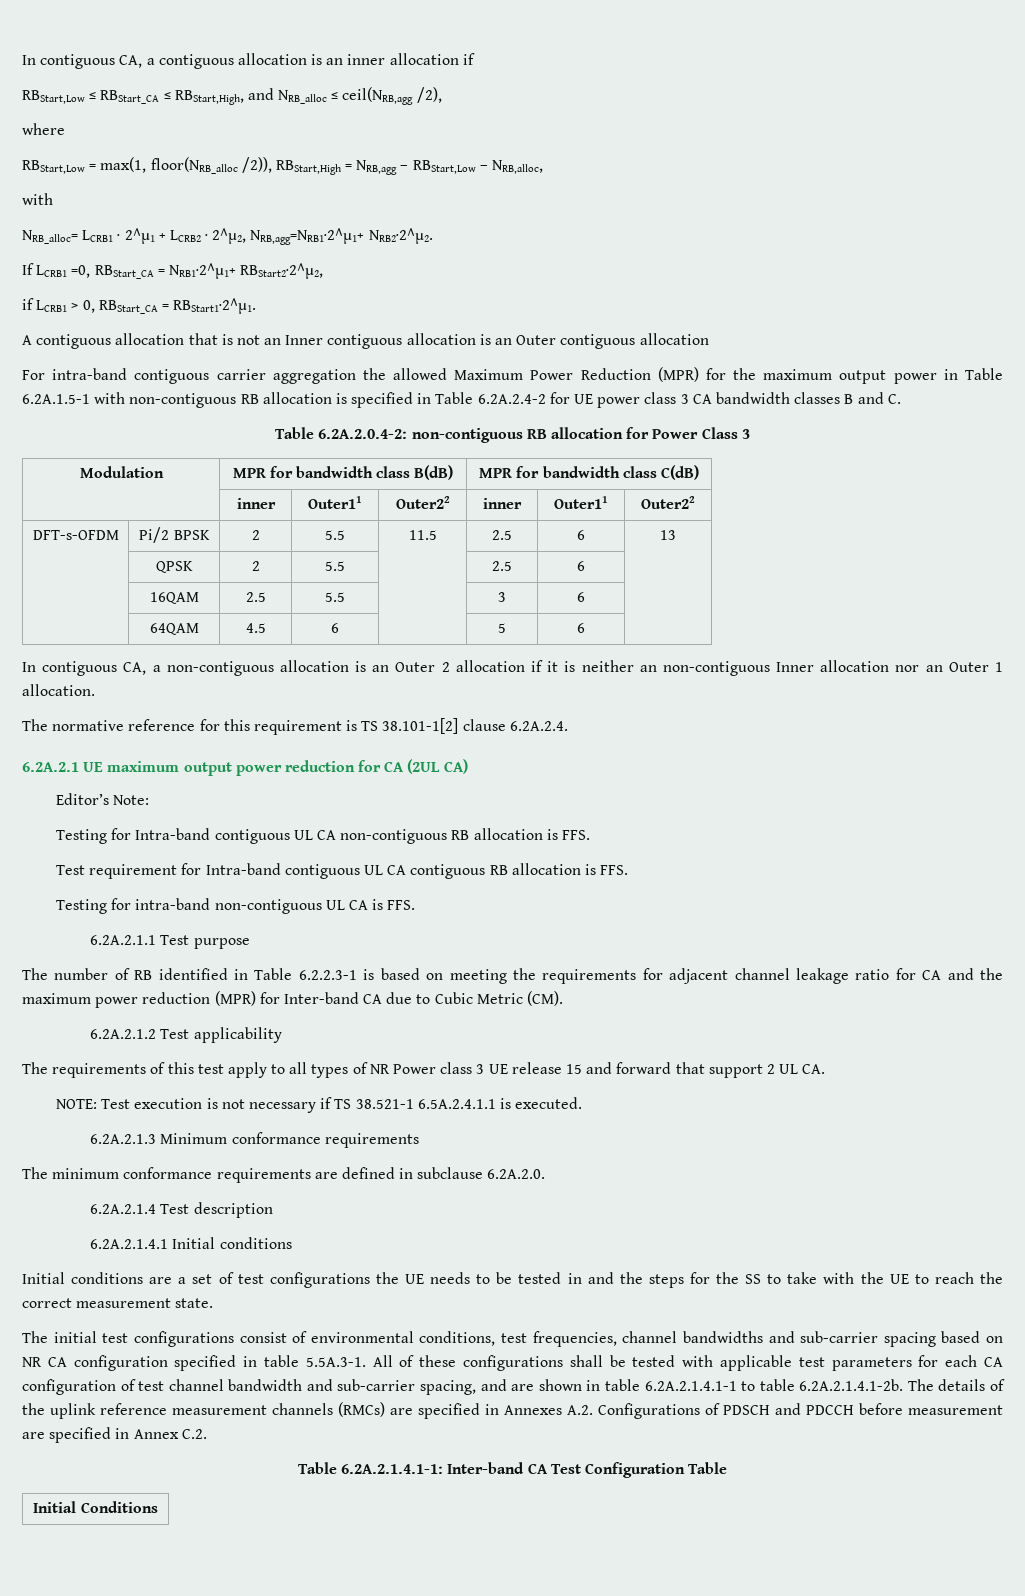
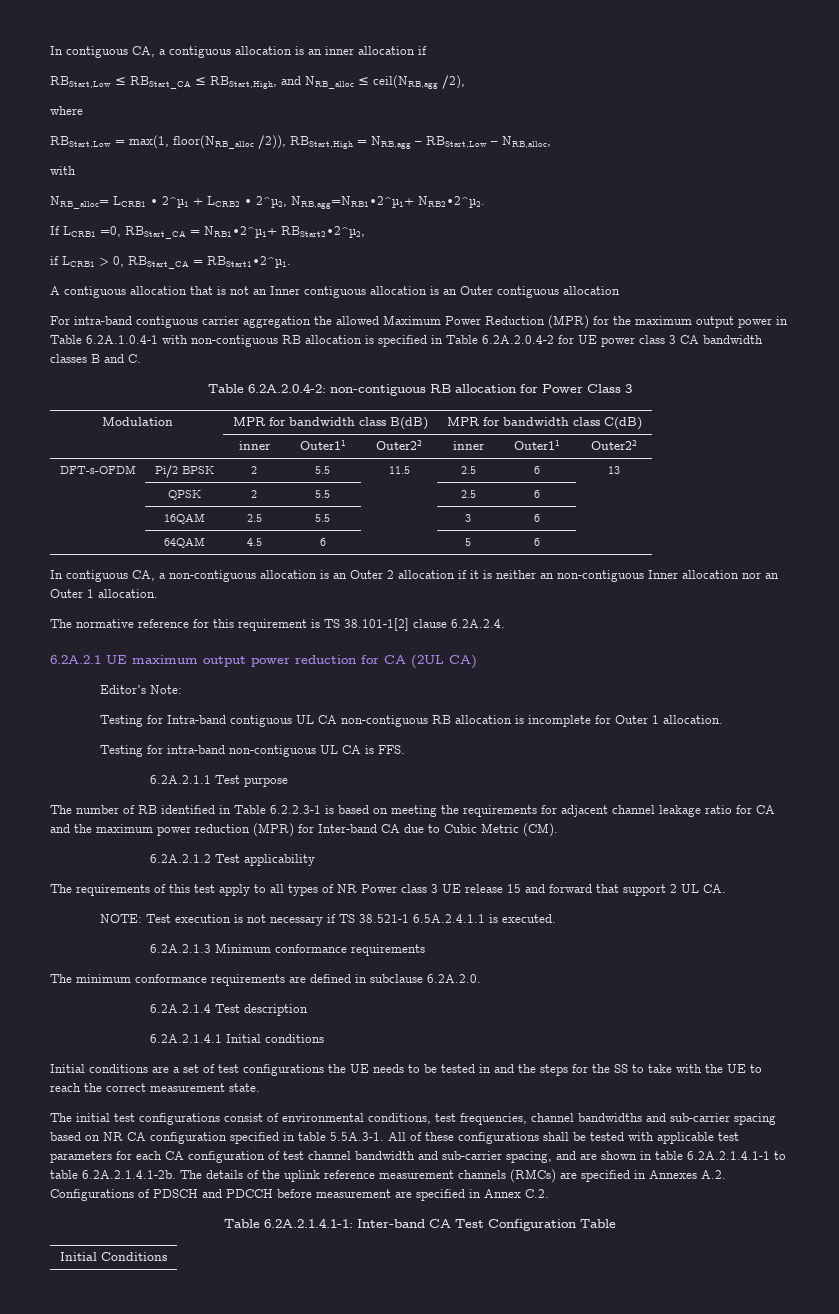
[22,394,90,404] 6.2A.1.5-1 -> [86,335,158,344] 6.2A.1.0.4-1
[477,394,546,404] 6.2A.2.4-2 -> [482,335,554,344] 6.2A.2.0.4-2
[561,830,590,840] [56,863,629,879] FFS. // Test requirement for Intra-band contiguous UL CA contiguous RB allocation is FFS. -> [527,715,723,727] incomplete for Outer 1 allocation.

